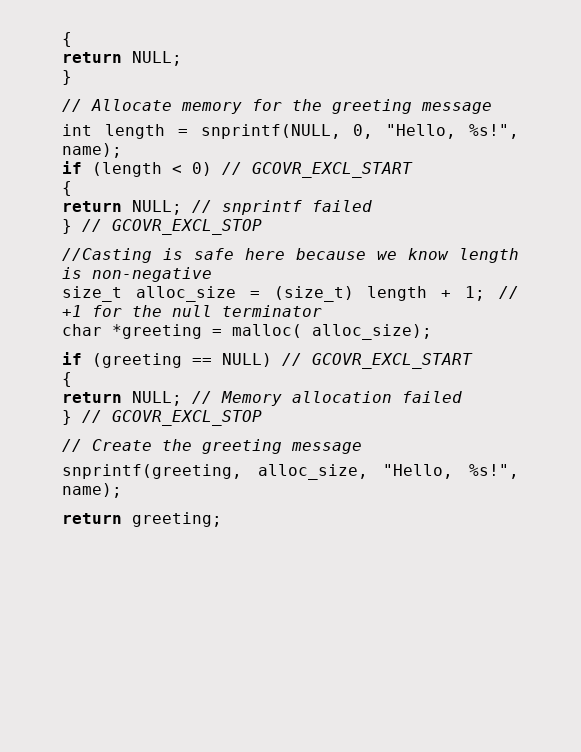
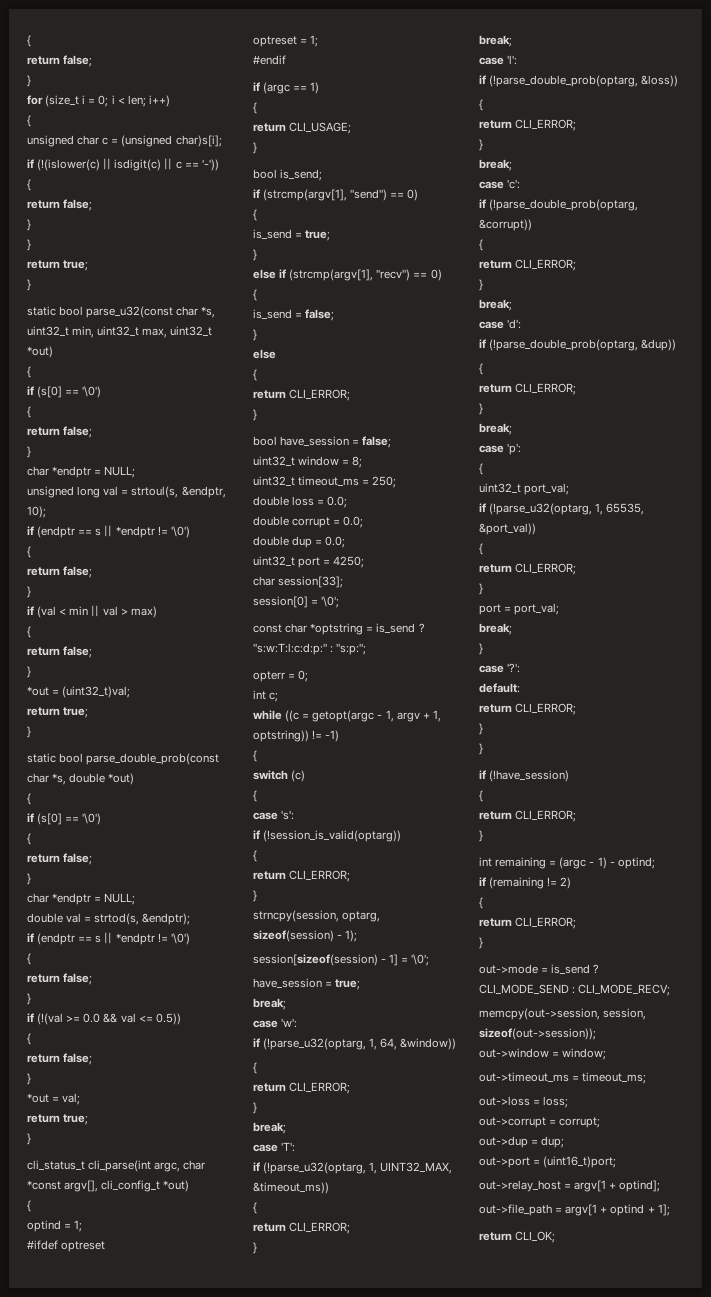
[62,32,72,47] [62,51,182,66] [62,70,72,85] [62,99,492,114] [62,124,519,139] [62,143,122,158] [62,161,413,178] [62,181,72,196] [62,200,372,215] [62,219,262,235] [62,248,519,263] [62,267,212,282] [62,286,519,302] [62,305,322,317] [62,324,432,340] [62,352,473,369] [62,372,72,387] [62,391,462,406] [62,410,262,426] [62,439,362,454] [62,464,519,480] [62,483,122,498] [62,512,222,527] { // return NULL; // } // // Allocate memory for the greeting message // int length = snprintf(NULL, 0, "Hello, %s!", name); // if (length < 0) // GCOVR_EXCL_START // { // return NULL; // snprintf failed // } // GCOVR_EXCL_STOP // //Casting is safe here because we know length is non-negative // size_t alloc_size = (size_t) length + 1; // +1 for the null terminator // char *greeting = malloc( alloc_size); // if (greeting == NULL) // GCOVR_EXCL_START // { // return NULL; // Memory allocation failed // } // GCOVR_EXCL_STOP // // Create the greeting message // snprintf(greeting, alloc_size, "Hello, %s!", name); // return greeting; -> [27,35,31,47] [27,55,93,67] [27,75,31,87] [27,95,170,107] [27,115,31,127] [27,135,222,147] [27,158,219,171] [27,179,31,191] [27,199,93,211] [27,219,31,231] [27,239,31,251] [27,260,89,271] [27,279,31,291] [27,306,216,318] [27,326,213,338] [27,346,53,358] [27,366,31,378] [27,386,102,398] [27,406,31,418] [27,426,93,438] [27,446,31,458] [27,466,136,478] [27,486,226,498] [27,506,46,518] [27,525,190,538] [27,546,31,558] [27,566,93,578] [27,586,31,598] [27,605,157,618] [27,626,31,638] [27,646,93,658] [27,666,31,678] [27,686,131,698] [27,707,89,718] [27,726,31,738] [27,753,220,765] [27,773,135,785] [27,793,31,805] [27,813,102,825] [27,833,31,845] [27,853,93,865] [27,873,31,885] [27,893,136,905] [27,913,191,925] [27,932,190,945] [27,953,31,965] [27,973,93,985] [27,993,31,1005] [27,1013,181,1025] [27,1033,31,1045] [27,1053,93,1065] [27,1073,31,1085] [27,1093,81,1105] [27,1114,89,1125] [27,1133,31,1145] [27,1160,206,1172] [27,1180,190,1192] [27,1200,31,1212] [27,1220,83,1232] [27,1240,106,1252] [253,35,319,47] [253,55,286,65] [253,82,320,94] [253,102,257,114] [253,122,352,134] [253,142,257,154] [253,169,323,181] [253,189,419,201] [253,209,257,221] [253,229,331,241] [253,249,257,261] [253,269,442,281] [253,289,257,301] [253,309,335,321] [253,329,257,341] [253,349,276,359] [253,369,257,381] [253,389,351,401] [253,409,257,421] [253,436,392,448] [253,456,363,468] [253,476,397,488] [253,496,348,508] [253,516,364,528] [253,536,346,548] [253,556,365,568] [253,576,344,588] [253,596,340,608] [253,623,425,635] [253,643,367,655] [253,670,309,682] [253,690,279,702] [253,710,441,722] [253,730,340,742] [253,750,257,762] [253,770,306,782] [253,790,257,802] [253,810,295,820] [253,830,402,842] [253,850,257,862] [253,870,351,882] [253,890,257,902] [253,910,381,922] [253,930,358,942] [253,954,430,966] [253,978,361,990] [253,998,286,1010] [253,1018,298,1028] [253,1038,457,1050] [253,1062,257,1074] [253,1082,351,1094] [253,1102,257,1114] [253,1122,286,1134] [253,1142,296,1152] [253,1162,453,1174] [253,1182,329,1194] [253,1202,257,1214] [253,1222,351,1234] [253,1242,257,1254] [479,35,512,47] [479,55,518,65] [479,75,679,87] [479,99,483,111] [479,119,577,131] [479,139,483,151] [479,159,512,171] [479,179,521,189] [479,199,639,211] [479,219,532,231] [479,239,483,251] [479,259,577,271] [479,279,483,291] [479,299,512,311] [479,319,522,329] [479,339,677,351] [479,363,483,375] [479,383,577,395] [479,403,483,415] [479,423,512,435] [479,443,522,455] [479,463,483,475] [479,483,570,495] [479,503,645,515] [479,523,536,535] [479,543,483,555] [479,563,577,575] [479,583,483,595] [479,603,560,615] [479,623,512,635] [479,643,483,655] [479,663,521,673] [479,683,520,693] [479,703,577,715] [479,723,483,735] [479,743,483,755] [479,770,570,782] [479,790,483,802] [479,810,577,822] [479,830,483,842] [479,857,655,869] [479,877,572,889] [479,897,483,909] [479,917,577,929] [479,937,483,949] [479,964,600,974] [479,984,671,996] [479,1008,647,1020] [479,1028,596,1040] [479,1048,607,1060] [479,1072,647,1084] [479,1096,569,1108] [479,1117,601,1128] [479,1136,565,1148] [479,1156,617,1168] [479,1180,661,1192] [479,1204,670,1216] [479,1231,556,1243] { // return false; // } // for (size_t i = 0; i < len; i++) // { // unsigned char c = (unsigned char)s[i]; // if (!(islower(c) || isdigit(c) || c == '-')) // { // return false; // } // } // return true; // } // static bool parse_u32(const char *s, uint32_t min, uint32_t max, uint32_t *out) // { // if (s[0] == '\0') // { // return false; // } // char *endptr = NULL; // unsigned long val = strtoul(s, &endptr, 10); // if (endptr == s || *endptr != '\0') // { // return false; // } // if (val < min || val > max) // { // return false; // } // *out = (uint32_t)val; // return true; // } // static bool parse_double_prob(const char *s, double *out) // { // if (s[0] == '\0') // { // return false; // } // char *endptr = NULL; // double val = strtod(s, &endptr); // if (endptr == s || *endptr != '\0') // { // return false; // } // if (!(val >= 0.0 && val <= 0.5)) // { // return false; // } // *out = val; // return true; // } // cli_status_t cli_parse(int argc, char *const argv[], cli_config_t *out) // { // optind = 1; // #ifdef optreset // optreset = 1; // #endif // if (argc == 1) // { // return CLI_USAGE; // } // bool is_send; // if (strcmp(argv[1], "send") == 0) // { // is_send = true; // } // else if (strcmp(argv[1], "recv") == 0) // { // is_send = false; // } // else // { // return CLI_ERROR; // } // bool have_session = false; // uint32_t window = 8; // uint32_t timeout_ms = 250; // double loss = 0.0; // double corrupt = 0.0; // double dup = 0.0; // uint32_t port = 4250; // char session[33]; // session[0] = '\0'; // const char *optstring = is_send ? "s:w:T:l:c:d:p:" : "s:p:"; // opterr = 0; // int c; // while ((c = getopt(argc - 1, argv + 1, optstring)) != -1) // { // switch (c) // { // case 's': // if (!session_is_valid(optarg)) // { // return CLI_ERROR; // } // strncpy(session, optarg, sizeof(session) - 1); // session[sizeof(session) - 1] = '\0'; // have_session = true; // break; // case 'w': // if (!parse_u32(optarg, 1, 64, &window)) // { // return CLI_ERROR; // } // break; // case 'T': // if (!parse_u32(optarg, 1, UINT32_MAX, &timeout_ms)) // { // return CLI_ERROR; // } // break; // case 'l': // if (!parse_double_prob(optarg, &loss)) // { // return CLI_ERROR; // } // break; // case 'c': // if (!parse_double_prob(optarg, &corrupt)) // { // return CLI_ERROR; // } // break; // case 'd': // if (!parse_double_prob(optarg, &dup)) // { // return CLI_ERROR; // } // break; // case 'p': // { // uint32_t port_val; // if (!parse_u32(optarg, 1, 65535, &port_val)) // { // return CLI_ERROR; // } // port = port_val; // break; // } // case '?': // default: // return CLI_ERROR; // } // } // if (!have_session) // { // return CLI_ERROR; // } // int remaining = (argc - 1) - optind; // if (remaining != 2) // { // return CLI_ERROR; // } // out->mode = is_send ? CLI_MODE_SEND : CLI_MODE_RECV; // memcpy(out->session, session, sizeof(out->session)); // out->window = window; // out->timeout_ms = timeout_ms; // out->loss = loss; // out->corrupt = corrupt; // out->dup = dup; // out->port = (uint16_t)port; // out->relay_host = argv[1 + optind]; // out->file_path = argv[1 + optind + 1]; // return CLI_OK;

